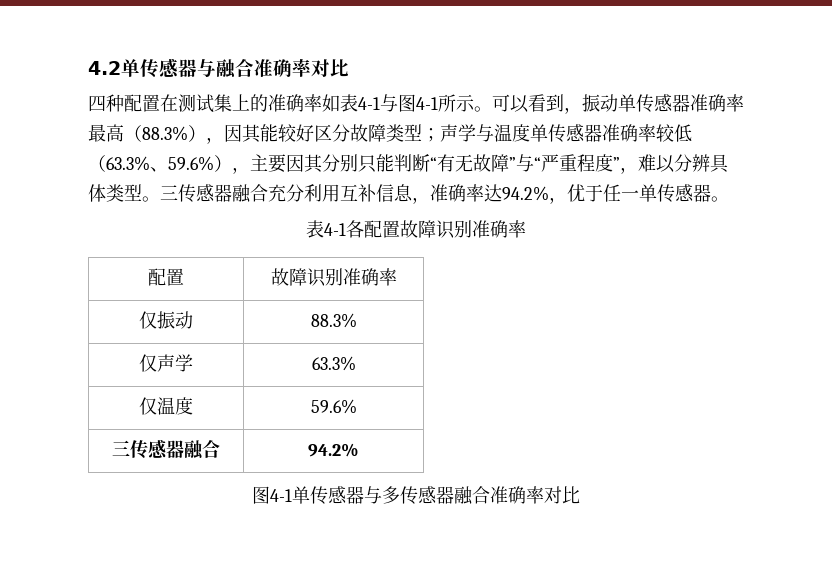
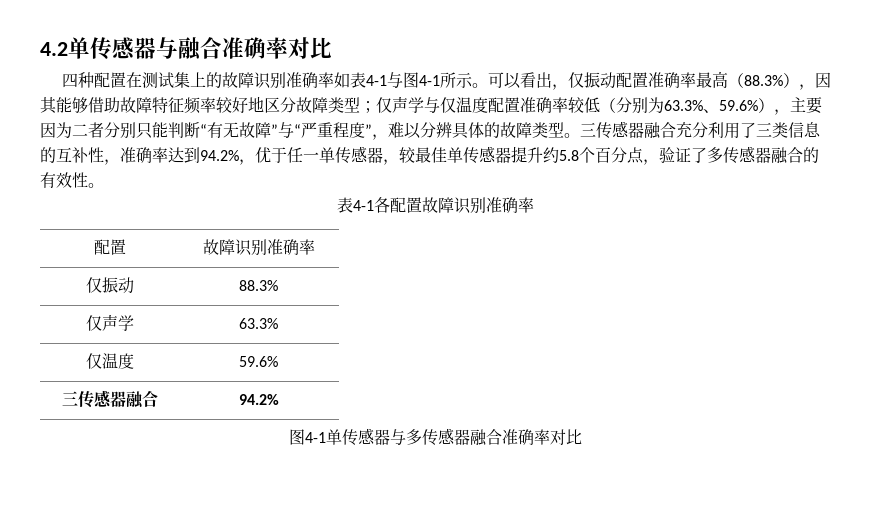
(268, 103) none -> [221,72,286,89] 故障识别
[546,94,690,114] 到，振动单传感器 -> [535,72,648,90] 出，仅振动配置
[278,124,602,143] 较好区分故障类型；声学与温度单传感器 -> [72,96,520,114] 够借助故障特征频率较好地区分故障类型；仅声学与仅温度配置
(106, 163) none -> [616,97,664,113] 分别为
[304,154,323,173] 其 -> [56,122,104,138] 为二者
(106, 193) none -> [484,122,532,138] 的故障
[340,184,413,202] 互补信息 -> [740,122,821,138] [40,147,104,163] 了三类信息的互补性
(502, 193) none -> [184,147,200,163] 到
(711, 193) none -> [383,146,819,165] [40,172,88,188] ，较最佳单传感器提升约5.8个百分点，验证了多传感器融合的有效性

